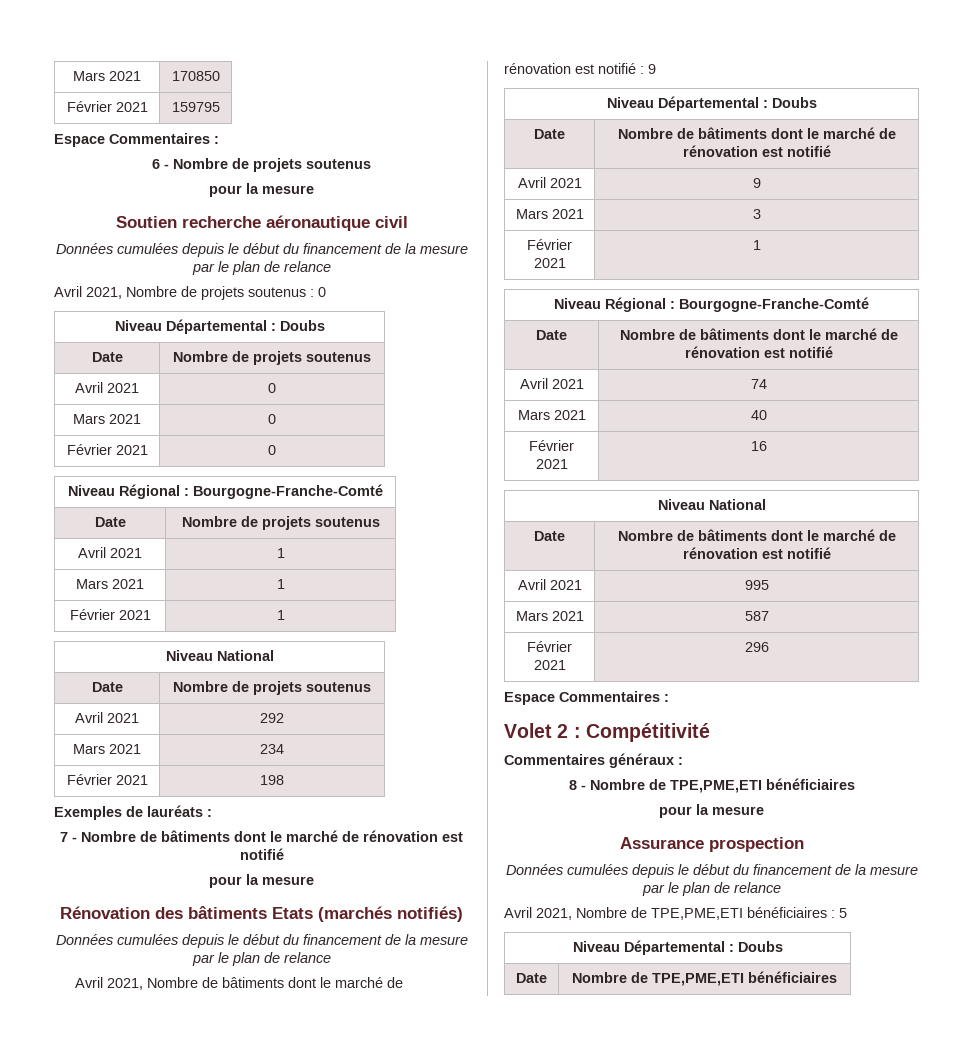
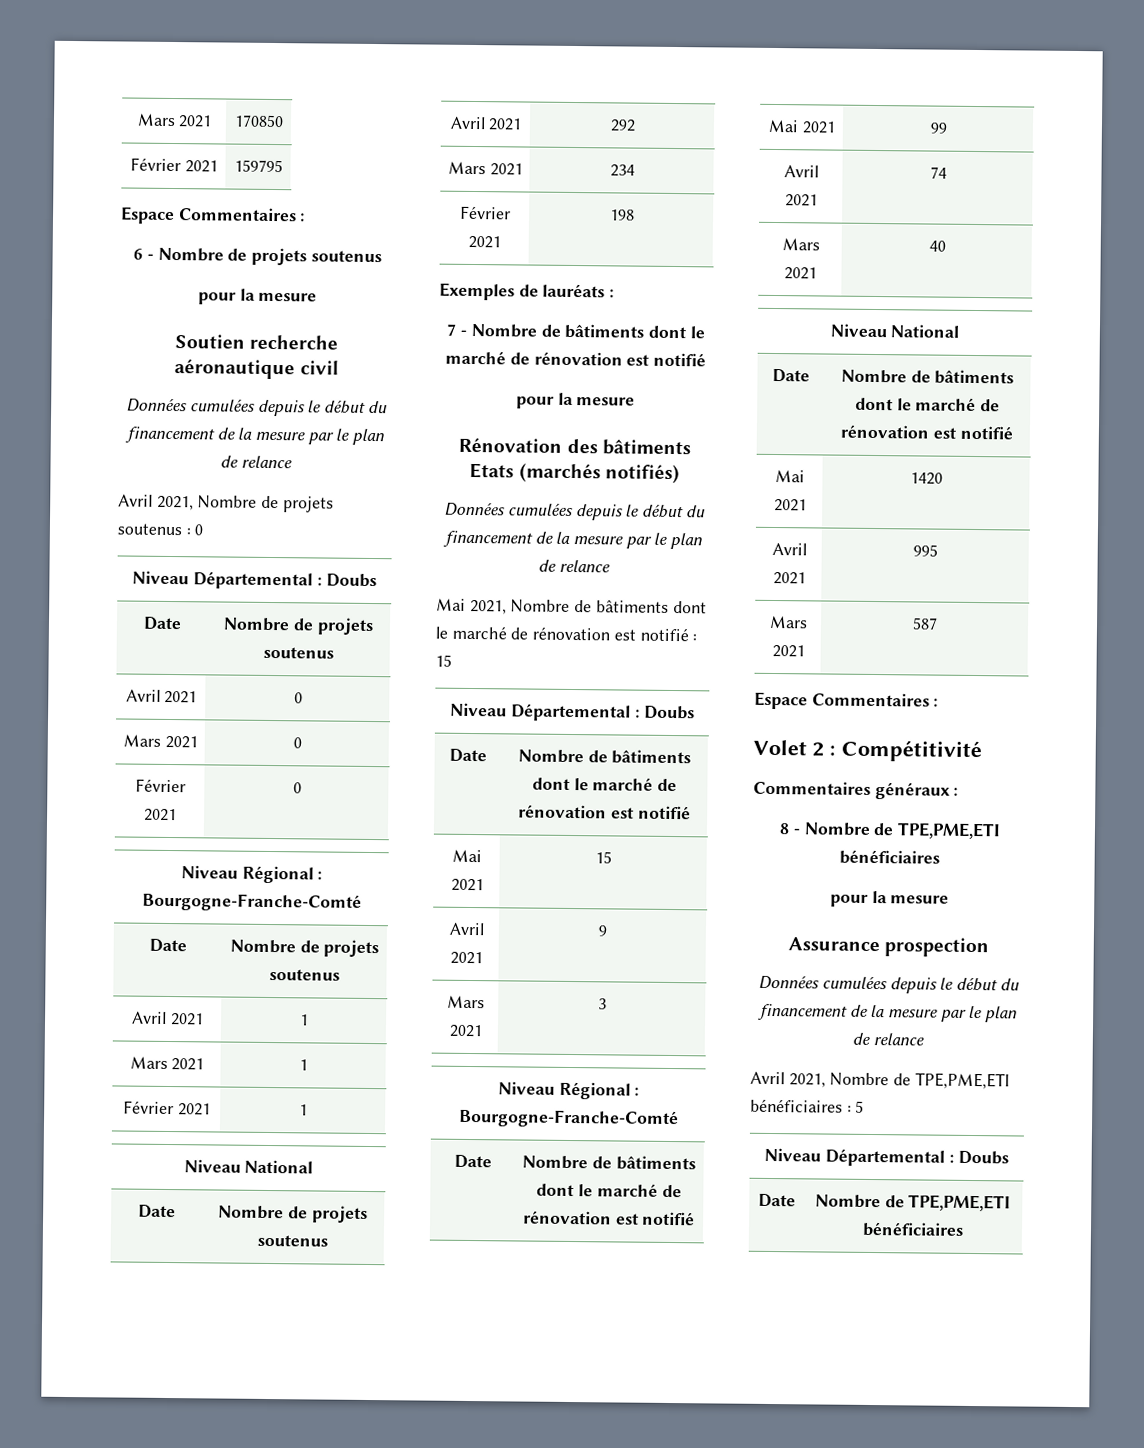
[74,977,103,988] Avril -> [436,598,466,611] Mai
[648,64,656,74] 9 -> [435,654,452,667] 15
(831, 151) none -> [452,849,482,863] [450,878,484,892] [595,851,612,864] // Mai 2021 | 15
[527,239,572,250] [533,258,566,268] [752,240,761,250] // Février 2021 | 1 -> (607, 1004) none
(833, 352) none -> [768,119,836,134] [929,122,948,134] // Mai 2021 | 99
[529,440,574,451] [535,459,568,469] [750,441,767,451] // Février 2021 | 16 -> (946, 246) none
(831, 553) none -> [775,470,805,483] [773,498,807,512] [910,472,943,485] // Mai 2021 | 1420
[527,641,572,652] [533,660,566,670] [744,642,769,652] // Février 2021 | 296 -> (938, 623) none

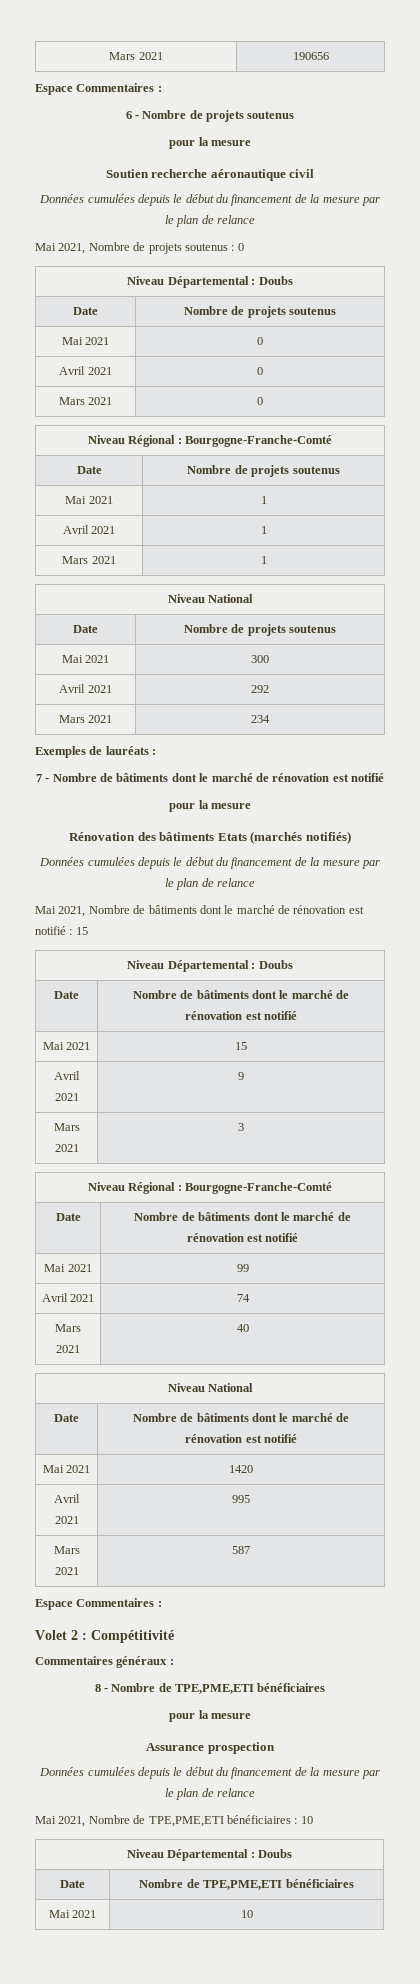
[136,113,213,128] [234,114,284,128] [130,157,218,173] [234,159,283,173] Mars 2021 | 170850 // Février 2021 | 159795 -> [109,52,163,60] [292,52,329,60] Mars 2021 | 190656
[118,494,153,507] Avril -> [35,243,56,251] Mai
(334, 652) none -> [61,337,110,345] [257,337,263,345] // Mai 2021 | 0
[135,778,186,793] [144,808,177,822] [292,782,302,794] // Février 2021 | 0 -> (263, 401) none
(340, 975) none -> [65,496,113,504] [260,496,267,504] // Mai 2021 | 1
[123,1100,211,1116] [299,1104,308,1116] // Février 2021 | 1 -> (267, 560) none
(328, 1240) none -> [61,655,110,663] [251,655,269,663] // Mai 2021 | 300
[460,205,511,220] [468,235,501,249] [609,209,635,221] // Février 2021 | 198 -> (270, 719) none
[750,1071,785,1085] Avril -> [35,1816,56,1824] Mai
[855,1100,865,1113] 5 -> [300,1816,313,1824] 10
(964, 1229) none -> [48,1910,97,1918] [240,1910,253,1918] // Mai 2021 | 10

